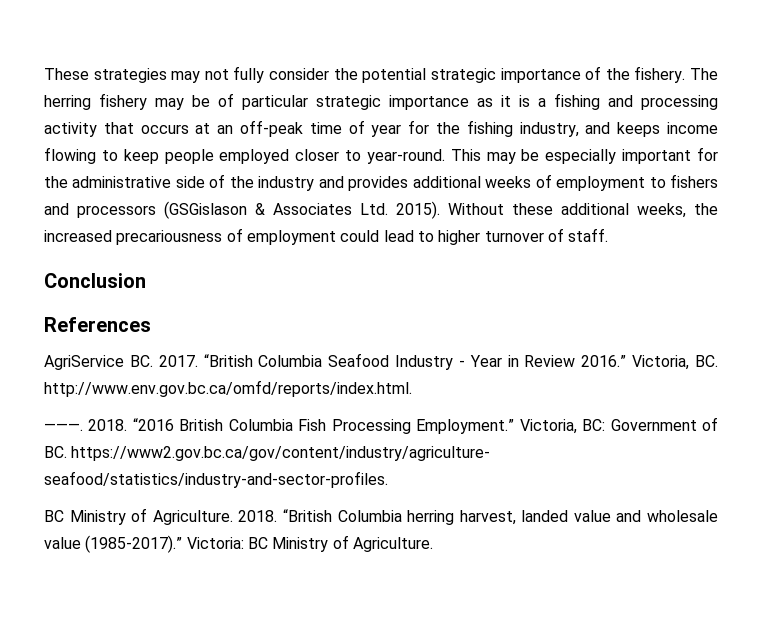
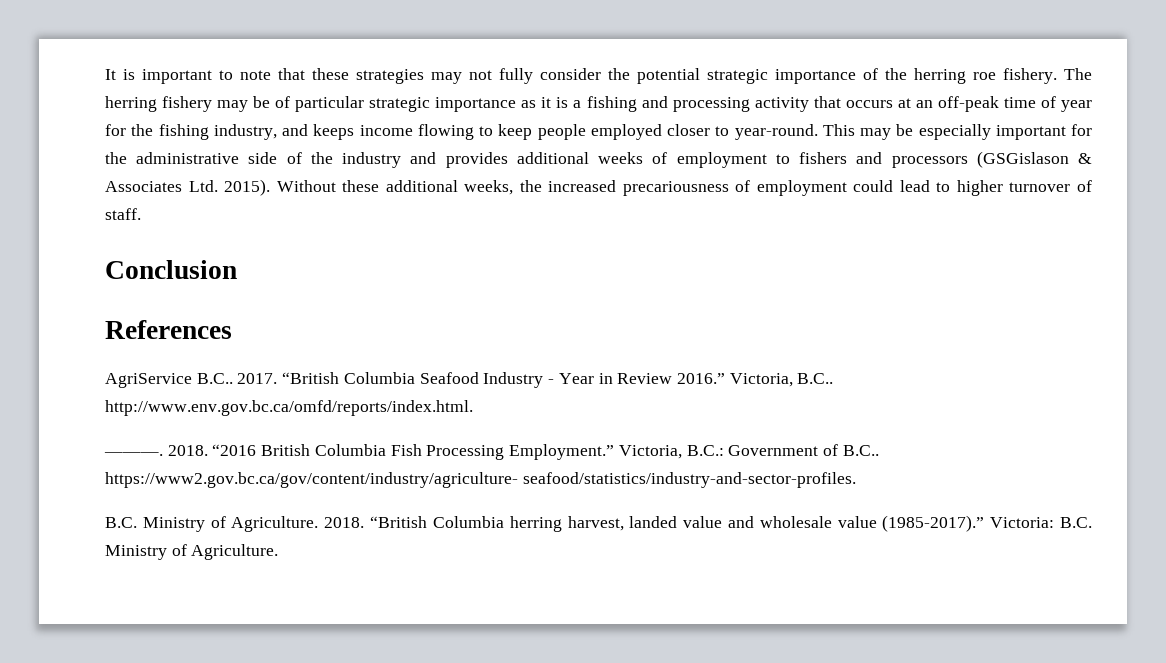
[44,68,89,80] These -> [105,68,349,84] It is important to note that these
(630, 74) none -> [914,68,996,84] herring roe
[129,355,153,367] BC. -> [196,373,233,384] B.C..
[695,355,718,367] BC. -> [797,373,834,384] B.C..
[582,419,606,431] BC: -> [686,445,724,456] B.C.:
[44,446,67,458] BC. -> [842,445,879,456] B.C..
[44,510,64,522] BC -> [105,517,137,528] B.C.
[247,537,268,549] BC -> [1060,517,1092,528] B.C.

